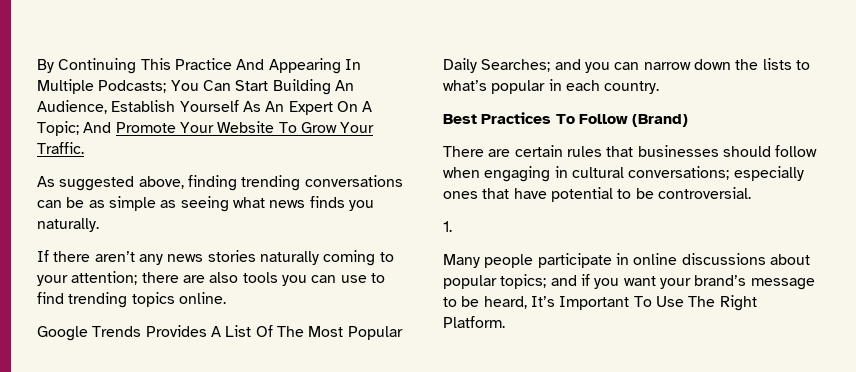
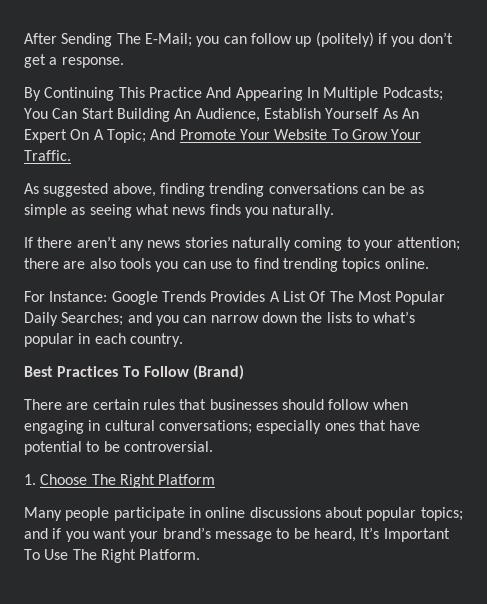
(37, 66) none -> [24,32,453,47] [24,54,124,68] After Sending The E-Mail; you can follow up (politely) if you don’t get a response. //
(226, 298) none -> [24,291,108,302] For Instance:
(452, 226) none -> [40,474,216,488] Choose The Right Platform

